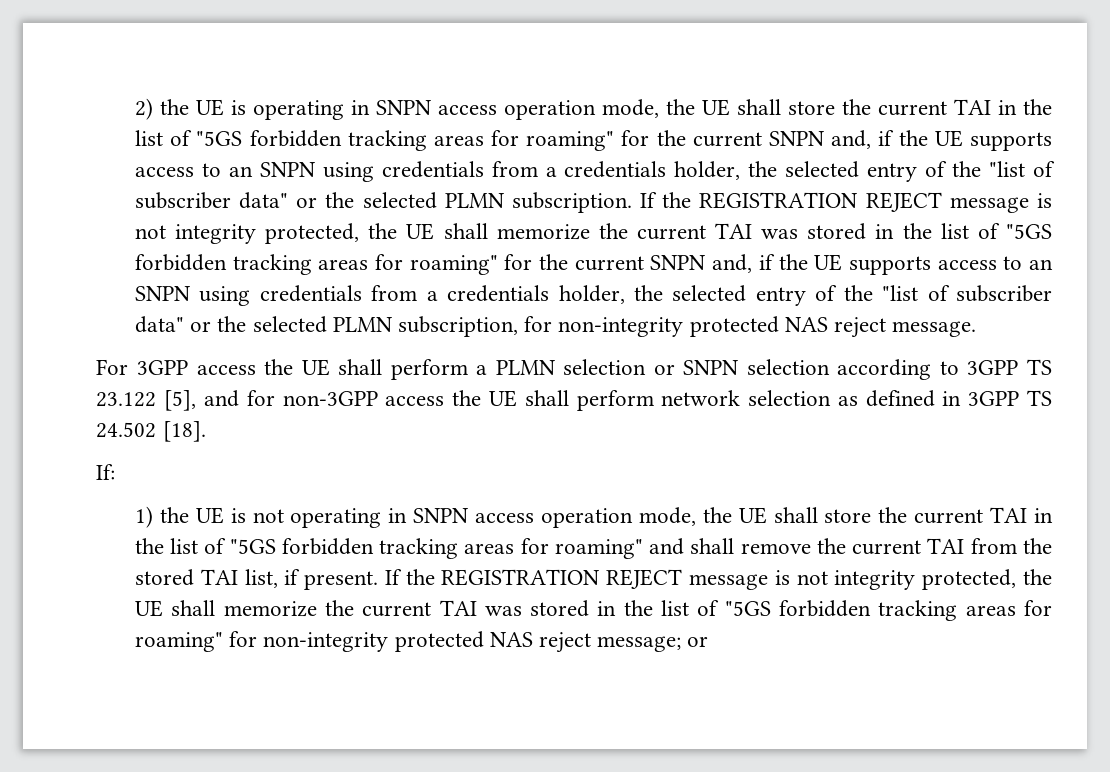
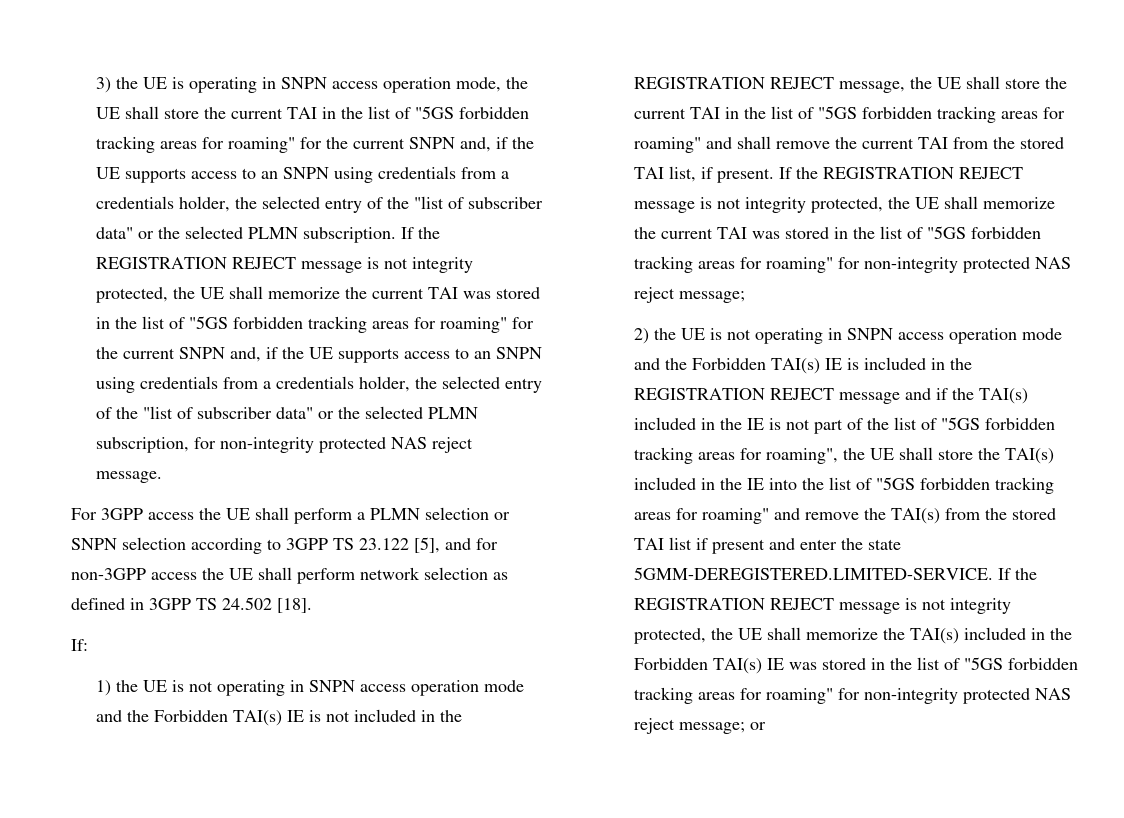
[134,98,153,120] 2) -> [96,77,112,93] 3)
[638,507,696,526] mode, -> [484,680,525,692] [96,709,463,726] [634,77,906,93] mode and the Forbidden TAI(s) IE is not included in the REGISTRATION REJECT message,
(682, 644) none -> [634,328,1063,344] [634,357,973,374] [634,388,1029,404] [634,417,1056,434] [634,447,1055,464] [634,477,1055,494] [634,508,1057,524] [634,537,902,554] [634,567,1038,580] [634,598,1012,614] [634,627,1073,644] [634,657,1079,674] [634,687,1072,704] [634,718,746,734] // 2) the UE is not operating in SNPN access operation mode and the Forbidden TAI(s) IE is included in the REGISTRATION REJECT message and if the TAI(s) included in the IE is not part of the list of "5GS forbidden tracking areas for roaming", the UE shall store the TAI(s) included in the IE into the list of "5GS forbidden tracking areas for roaming" and remove the TAI(s) from the stored TAI list if present and enter the state 5GMM-DEREGISTERED.LIMITED-SERVICE. If the REGISTRATION REJECT message is not integrity protected, the UE shall memorize the TAI(s) included in the Forbidden TAI(s) IE was stored in the list of "5GS forbidden tracking areas for roaming" for non-integrity protected NAS reject message;

